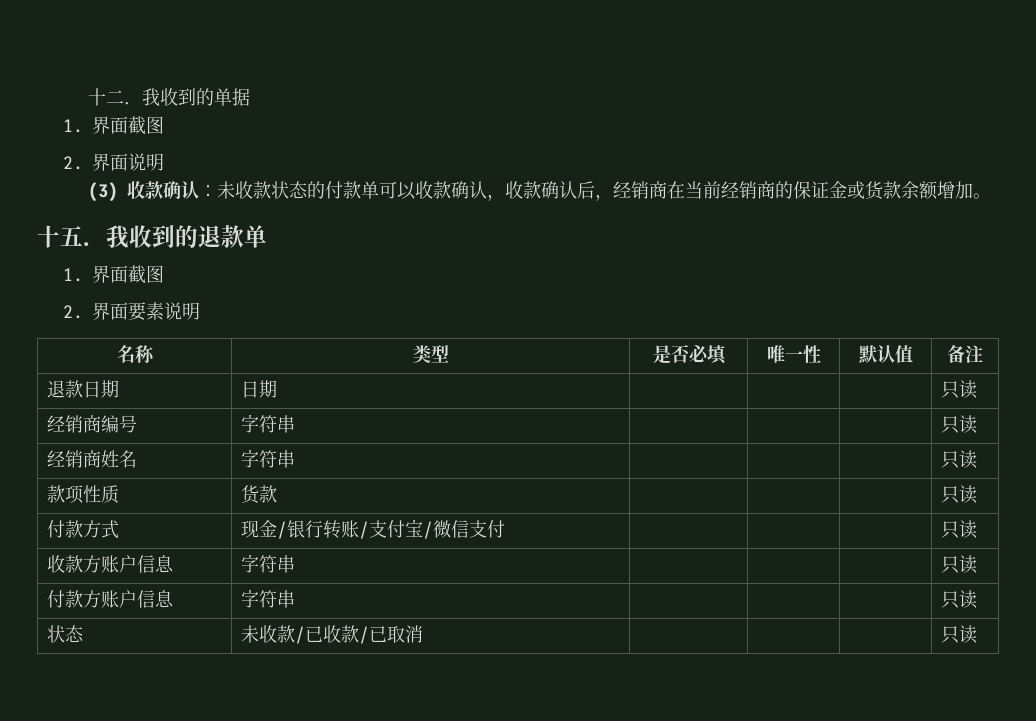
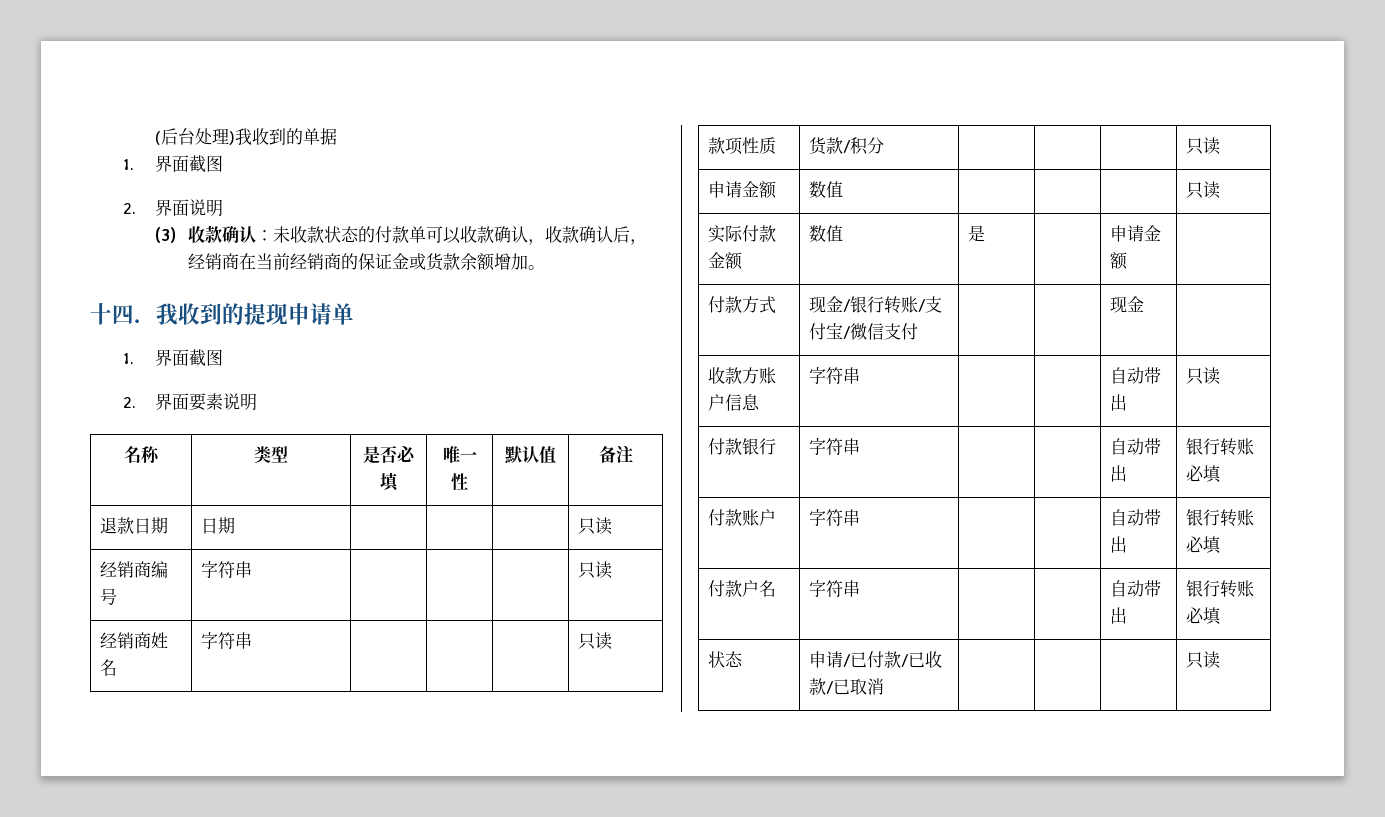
[88,88,143,106] 十二． -> [155,128,236,145] (后台处理)
[60,225,244,249] 五．我收到的退款 -> [112,303,332,325] 四．我收到的提现申请
[941,485,978,504] | | | | 只读 -> [843,137,885,155] [1186,137,1221,155] [708,181,778,199] [809,181,844,198] [1186,181,1221,199] [708,225,777,243] [708,252,744,270] [809,225,844,242] [968,225,986,242] [1110,225,1162,242] [1110,252,1129,270] /积分 | | | | 只读 // 申请金额 | 数值 | | | | 只读 // 实际付款金额 | 数值 | 是 | | 申请金额 |
[941,520,978,539] | 只读 -> [1110,296,1145,313] 现金 |
[941,555,978,574] [47,590,175,608] [241,589,296,608] [941,590,978,609] [47,625,85,643] [241,625,278,643] | 只读 // 付款方账户信息 | 字符串 | | | | 只读 // 状态 | 未收 -> [1110,367,1162,384] [1110,394,1128,411] [1186,367,1221,385] [708,438,777,455] [809,438,861,455] [1110,438,1162,455] [1110,465,1128,482] [1186,438,1255,456] [1186,465,1223,483] [708,509,777,526] [809,509,861,526] [1110,509,1162,526] [1110,536,1128,553] [1186,509,1255,527] [1186,536,1223,554] [708,580,777,597] [809,580,861,597] [1110,580,1162,597] [1110,607,1128,624] [1186,580,1255,598] [1186,607,1223,625] [708,651,744,668] [809,651,885,668] 自动带出 | 只读 // 付款银行 | 字符串 | | | 自动带出 | 银行转账必填 // 付款账户 | 字符串 | | | 自动带出 | 银行转账必填 // 付款户名 | 字符串 | | | 自动带出 | 银行转账必填 // 状态 | 申请/已付

